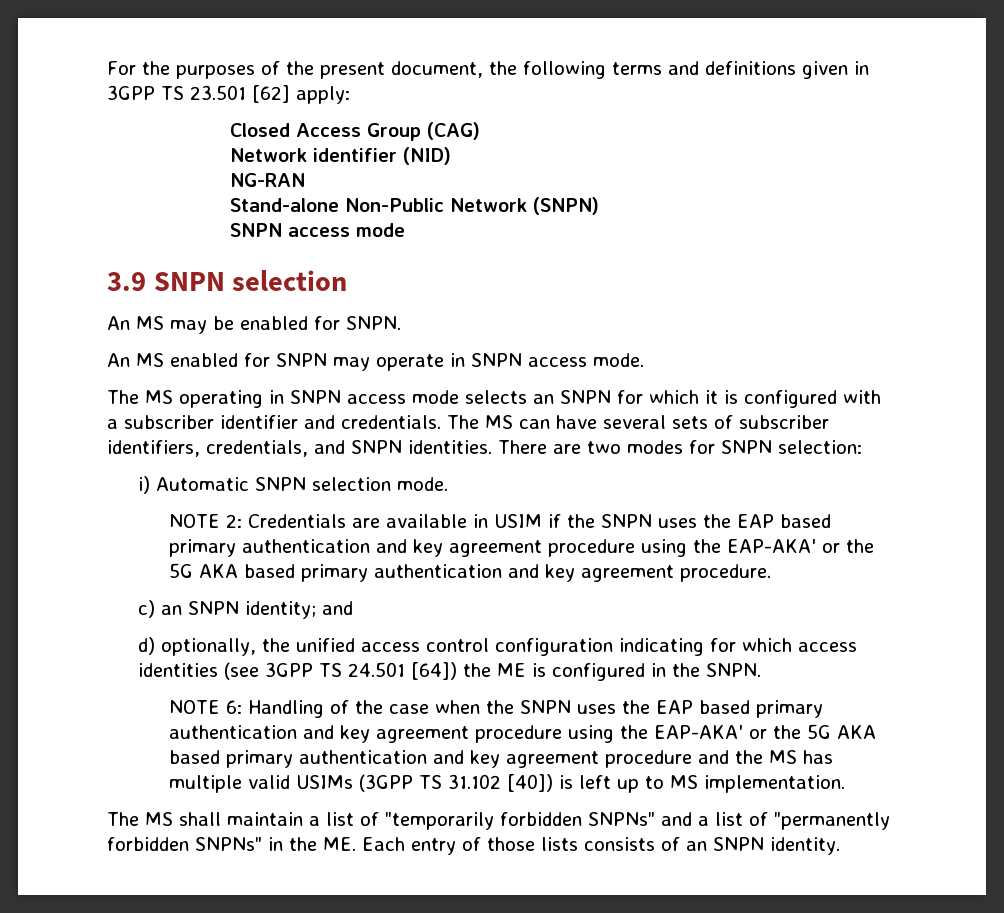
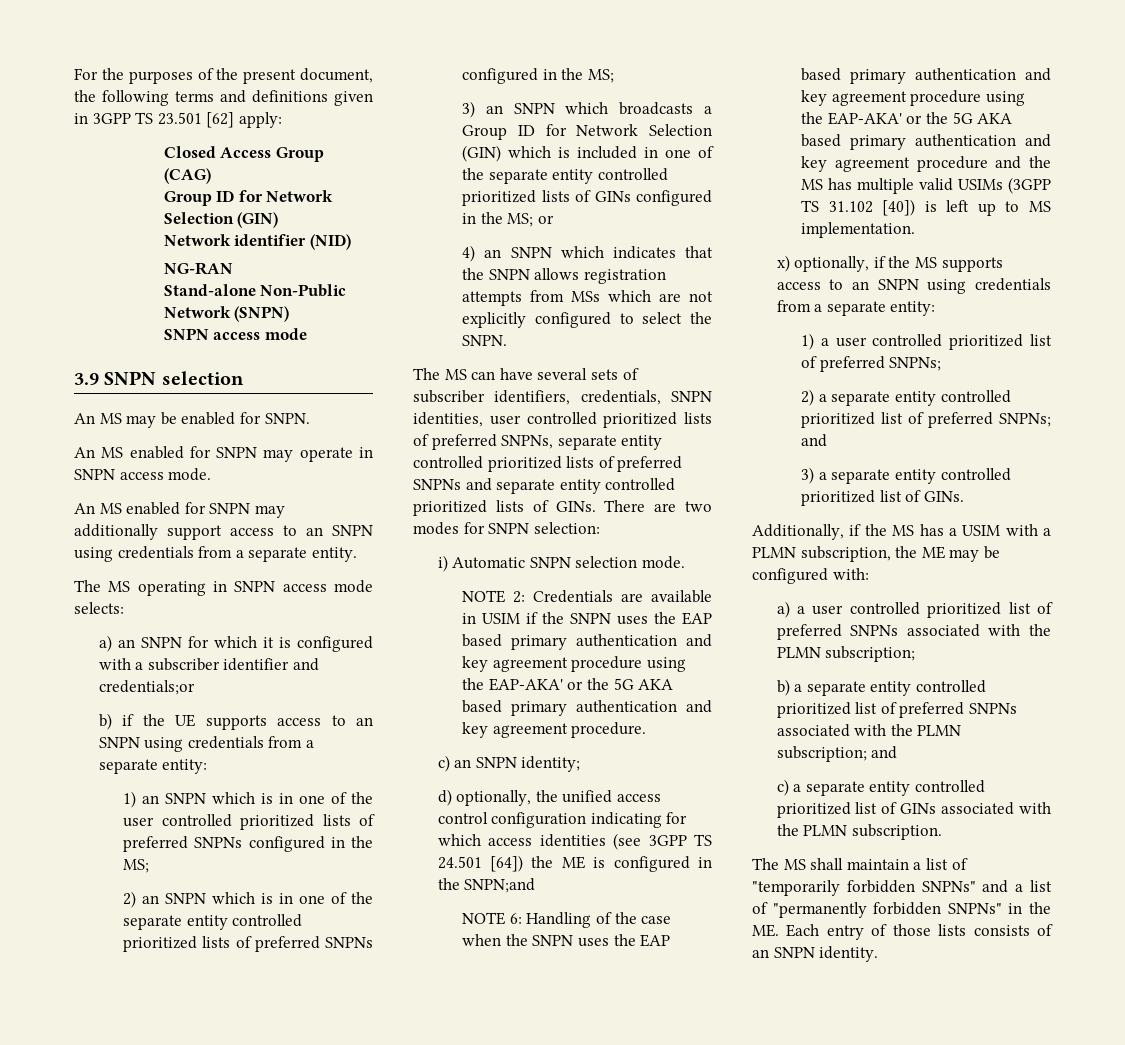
(481, 131) none -> [163,190,334,206] [163,212,279,228] // Group ID for Network Selection (GIN)
(644, 360) none -> [74,502,285,518] [74,524,373,540] [74,546,357,562] // An MS enabled for SNPN may additionally support access to an SNPN using credentials from a separate entity.
[465,390,527,404] selects -> [74,602,124,614] [98,635,112,652] selects: // a)
[341,415,441,429] credentials. -> [98,680,195,695] [98,713,373,730] [98,736,314,752] [98,759,208,774] [123,791,373,808] [123,814,375,830] [123,836,373,852] [123,859,150,873] [123,891,373,908] [123,914,303,930] [123,936,373,952] [462,68,614,84] [462,101,712,118] [462,124,712,140] [462,145,714,162] [462,168,668,184] [462,190,712,206] [462,212,554,227] [462,245,713,262] [462,268,666,284] [462,290,713,306] [462,312,712,328] [462,335,508,346] credentials;or // b) if the UE supports access to an SNPN using credentials from a separate entity: // 1) an SNPN which is in one of the user controlled prioritized lists of preferred SNPNs configured in the MS; // 2) an SNPN which is in one of the separate entity controlled prioritized lists of preferred SNPNs configured in the MS; // 3) an SNPN which broadcasts a Group ID for Network Selection (GIN) which is included in one of the separate entity controlled prioritized lists of GINs configured in the MS; or // 4) an SNPN which indicates that the SNPN allows registration attempts from MSs which are not explicitly configured to select the SNPN. //
[314,440,492,454] and SNPN identities. -> [671,391,712,402] [413,412,712,428] [413,434,663,450] [413,456,683,472] [413,478,676,494] [413,500,596,516] SNPN identities, user controlled prioritized lists of preferred SNPNs, separate entity controlled prioritized lists of preferred SNPNs and separate entity controlled prioritized lists of GINs.
[321,601,353,615] and -> (581, 764) none
[705,663,761,677] SNPN. -> [464,878,536,893] SNPN;and
(845, 784) none -> [776,255,1003,272] [776,278,1051,294] [776,300,936,316] [801,333,1052,350] [801,356,942,372] [801,389,1011,406] [801,412,1051,428] [801,434,828,447] [801,467,1011,484] [801,490,964,506] [752,524,1051,540] [752,546,1000,562] [752,568,869,584] [776,601,1053,618] [776,624,1051,640] [776,646,916,662] [776,679,986,696] [776,702,1017,718] [776,724,962,737] [776,746,898,762] [776,779,985,796] [776,802,1051,818] [776,824,942,840] // x) optionally, if the MS supports access to an SNPN using credentials from a separate entity: // 1) a user controlled prioritized list of preferred SNPNs; // 2) a separate entity controlled prioritized list of preferred SNPNs; and // 3) a separate entity controlled prioritized list of GINs. // Additionally, if the MS has a USIM with a PLMN subscription, the ME may be configured with: // a) a user controlled prioritized list of preferred SNPNs associated with the PLMN subscription; // b) a separate entity controlled prioritized list of preferred SNPNs associated with the PLMN subscription; and // c) a separate entity controlled prioritized list of GINs associated with the PLMN subscription.

